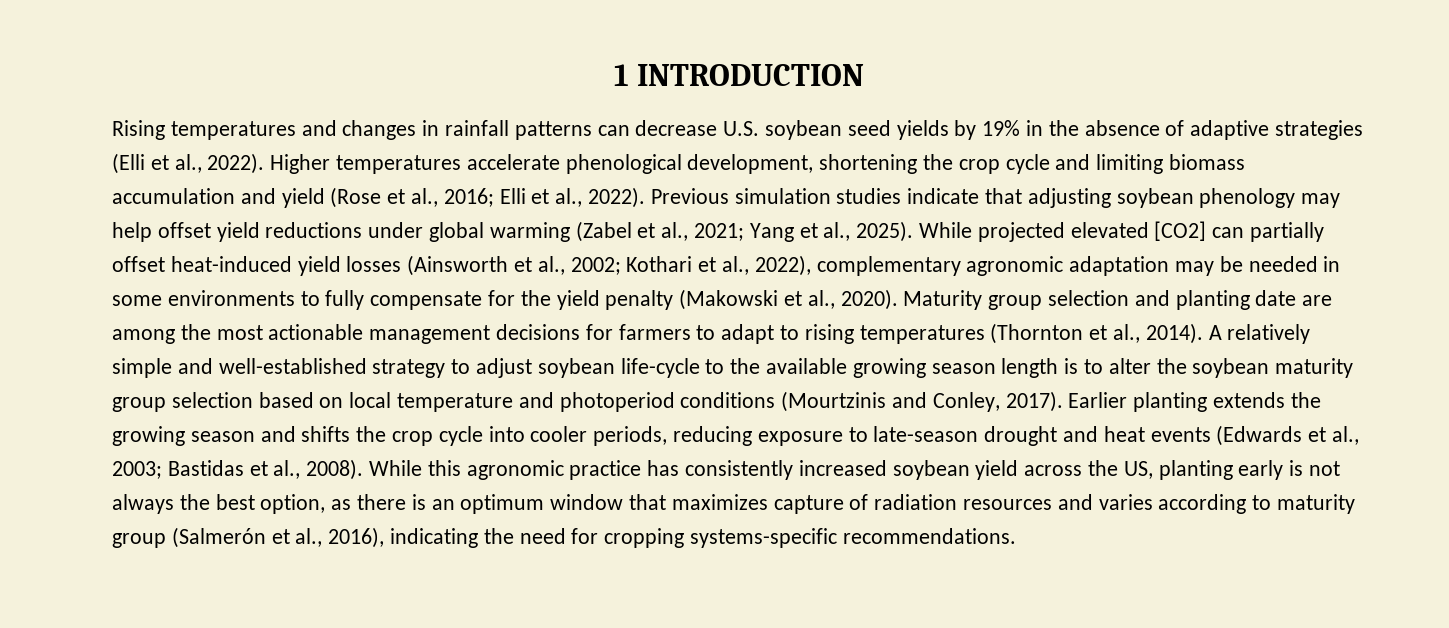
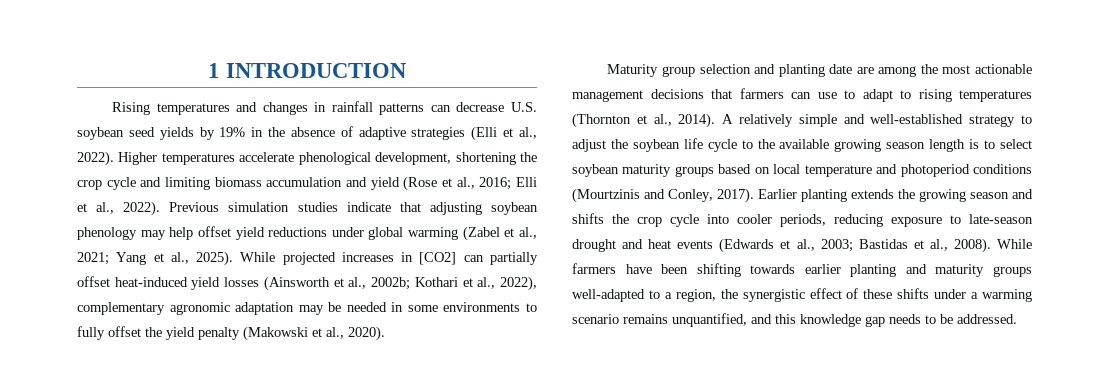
[1070,222,1149,238] elevated -> [341,252,414,262] increases in
[570,257,621,275] 2002; -> [371,277,411,290] 2002b;
[370,290,516,310] compensate for -> [108,326,141,337] offset
(898, 299) none -> (385, 333) //
[585,324,691,340] for farmers -> [711,88,837,99] that farmers can use
[537,358,700,378] soybean life-cycle -> [610,138,737,152] the soybean life cycle
[1108,358,1354,378] [112,392,253,412] alter the soybean maturity group selection -> [1000,139,1032,149] [572,164,714,177] select soybean maturity groups
[427,460,1341,480] [112,494,1356,514] [112,527,1016,548] this agronomic practice has consistently increased soybean yield across the US, planting early is not always the best option, as there is an optimum window that maximizes capture of radiation resources and varies according to maturity group (Salmerón et al., 2016), indicating the need for cropping systems-specific recommendations. -> [572,263,1032,277] [572,288,1032,302] [572,313,1017,327] farmers have been shifting towards earlier planting and maturity groups well-adapted to a region, the synergistic effect of these shifts under a warming scenario remains unquantified, and this knowledge gap needs to be addressed.

